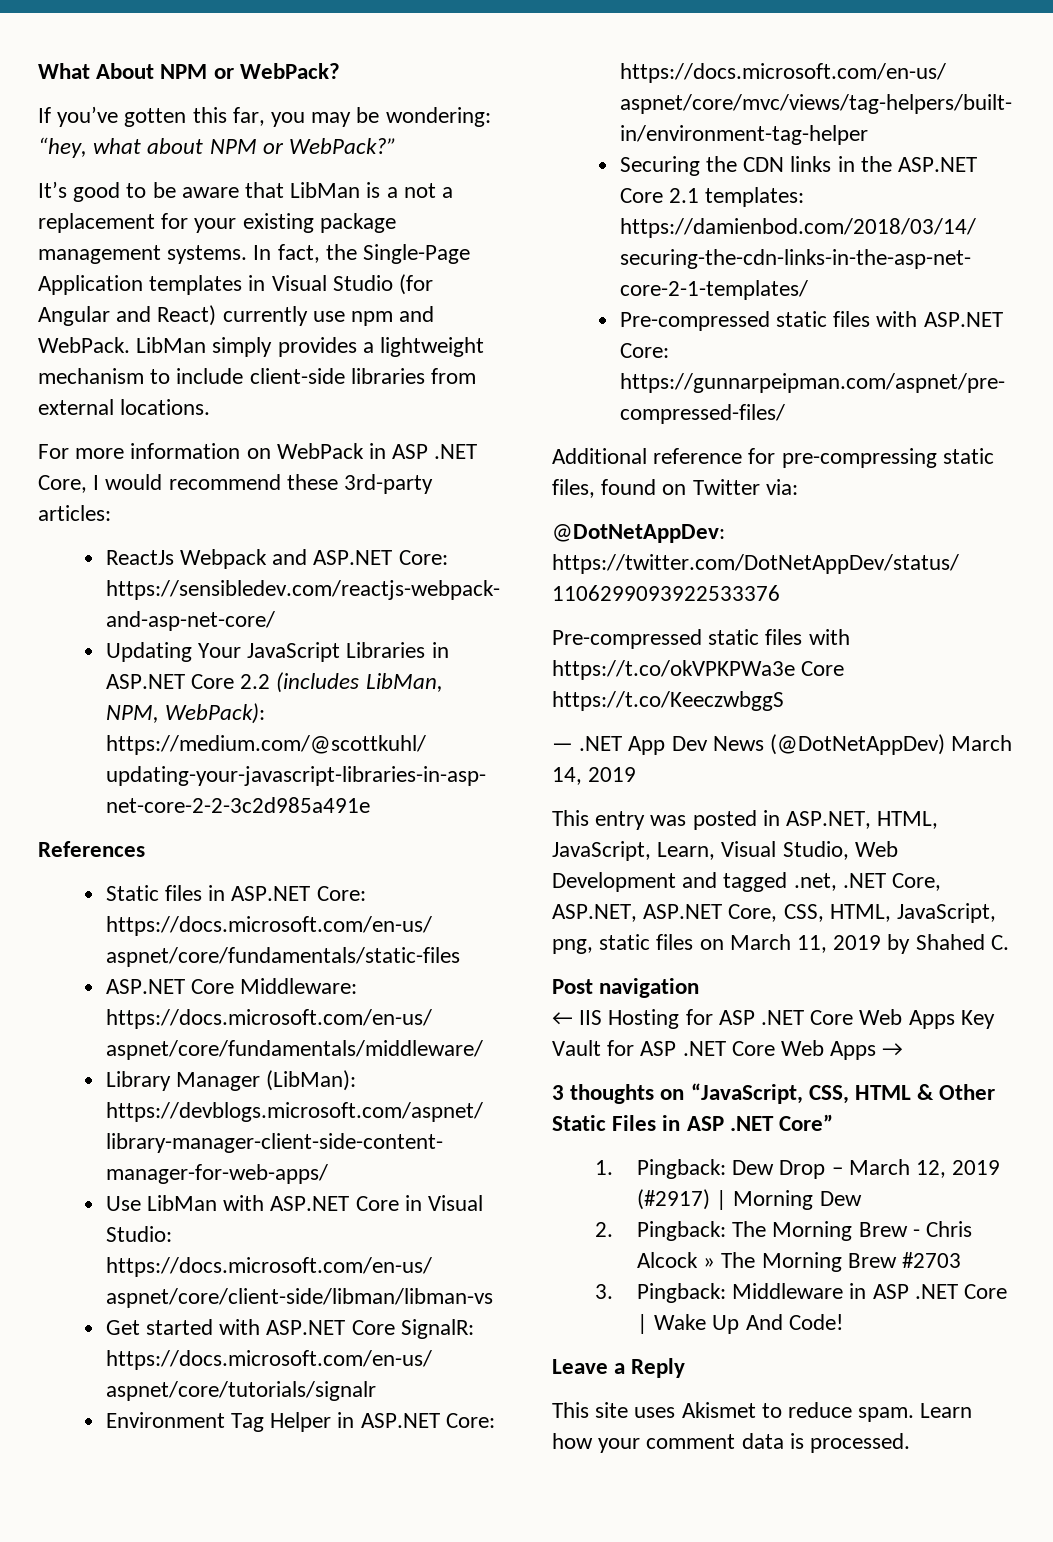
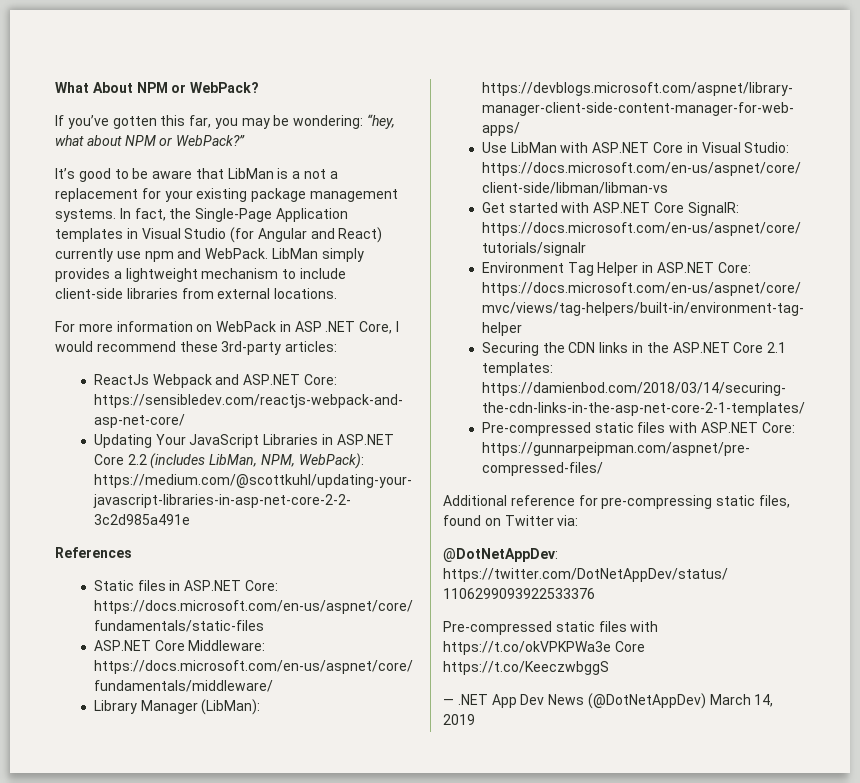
[552,810,939,830] [552,841,898,861] [552,872,942,892] [552,903,997,923] [552,934,1009,954] [552,978,700,998] [552,1009,995,1029] [552,1040,904,1060] [552,1083,996,1104] [552,1114,834,1131] [594,1159,1001,1179] [637,1189,862,1210] [594,1221,973,1241] [637,1252,962,1272] [594,1283,1008,1303] [637,1314,843,1334] [552,1358,686,1378] [552,1402,973,1422] [552,1433,911,1453] // This entry was posted in ASP.NET, HTML, JavaScript, Learn, Visual Studio, Web Development and tagged .net, .NET Core, ASP.NET, ASP.NET Core, CSS, HTML, JavaScript, png, static files on March 11, 2019 by Shahed C. // Post navigation // ← IIS Hosting for ASP .NET Core Web Apps Key Vault for ASP .NET Core Web Apps → // 3 thoughts on “JavaScript, CSS, HTML & Other Static Files in ASP .NET Core” // 1. Pingback: Dew Drop – March 12, 2019 (#2917) | Morning Dew // 2. Pingback: The Morning Brew - Chris Alcock » The Morning Brew #2703 // 3. Pingback: Middleware in ASP .NET Core | Wake Up And Code! // Leave a Reply // This site uses Akismet to reduce spam. Learn how your comment data is processed. -> (475, 719) none

